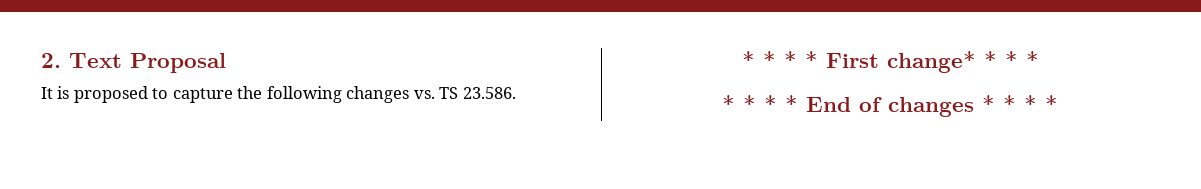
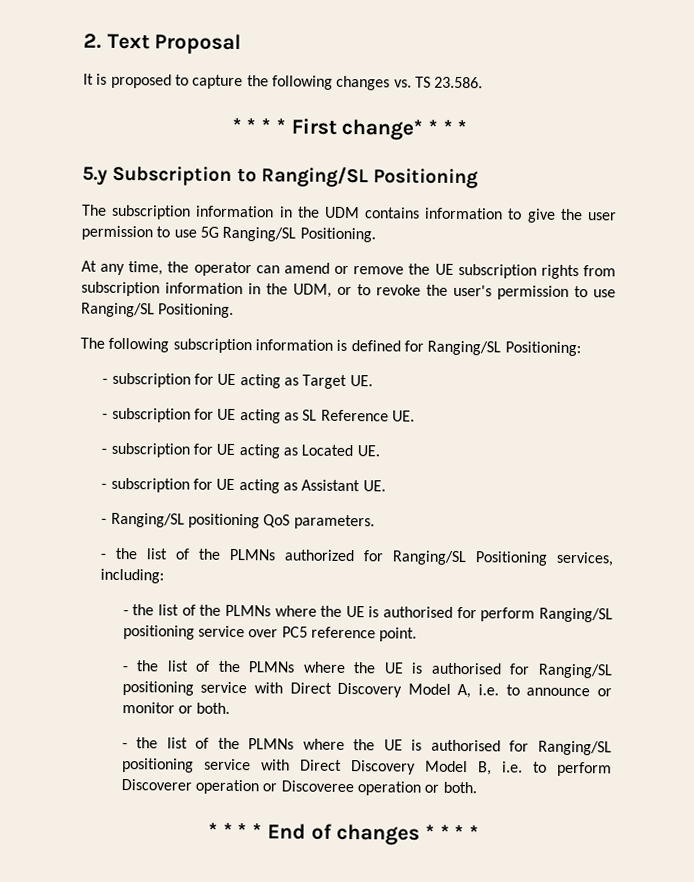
(1039, 59) none -> [82,165,479,189] [81,204,617,223] [81,225,376,243] [81,260,616,280] [81,281,616,300] [81,302,235,318] [80,337,581,357] [102,372,373,390] [102,407,415,424] [101,442,380,459] [101,477,386,494] [101,512,375,530] [100,547,614,567] [100,568,165,584] [122,604,614,623] [122,625,418,642] [121,660,614,679] [121,681,612,699] [121,702,231,714] [121,737,613,756] [121,758,612,777] [120,779,477,796] // 5.y Subscription to Ranging/SL Positioning // The subscription information in the UDM contains information to give the user permission to use 5G Ranging/SL Positioning. // At any time, the operator can amend or remove the UE subscription rights from subscription information in the UDM, or to revoke the user's permission to use Ranging/SL Positioning. // The following subscription information is defined for Ranging/SL Positioning: // - subscription for UE acting as Target UE. // - subscription for UE acting as SL Reference UE. // - subscription for UE acting as Located UE. // - subscription for UE acting as Assistant UE. // - Ranging/SL positioning QoS parameters. // - the list of the PLMNs authorized for Ranging/SL Positioning services, including: // - the list of the PLMNs where the UE is authorised for perform Ranging/SL positioning service over PC5 reference point. // - the list of the PLMNs where the UE is authorised for Ranging/SL positioning service with Direct Discovery Model A, i.e. to announce or monitor or both. // - the list of the PLMNs where the UE is authorised for Ranging/SL positioning service with Direct Discovery Model B, i.e. to perform Discoverer operation or Discoveree operation or both.

